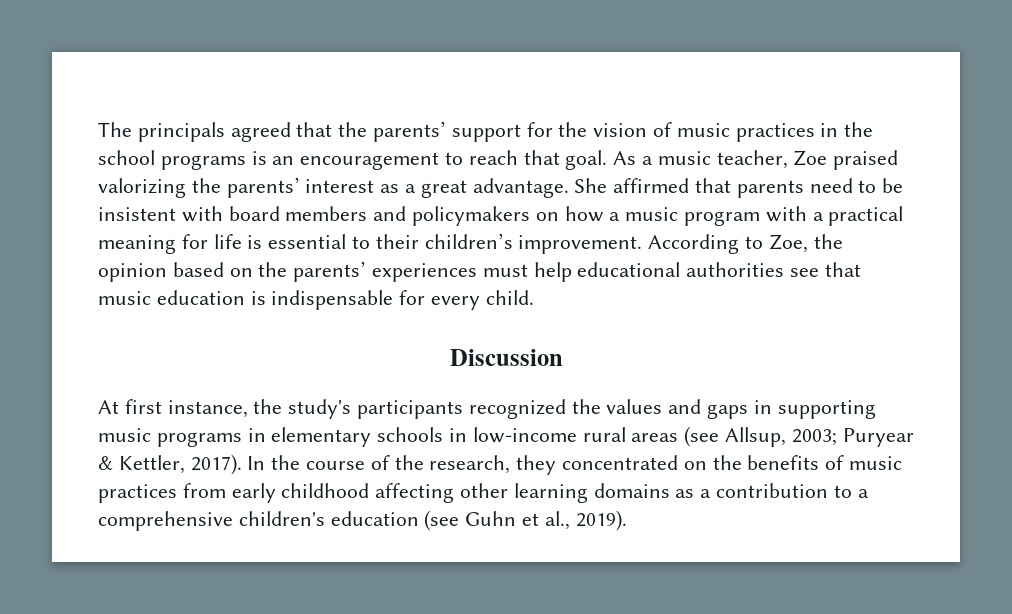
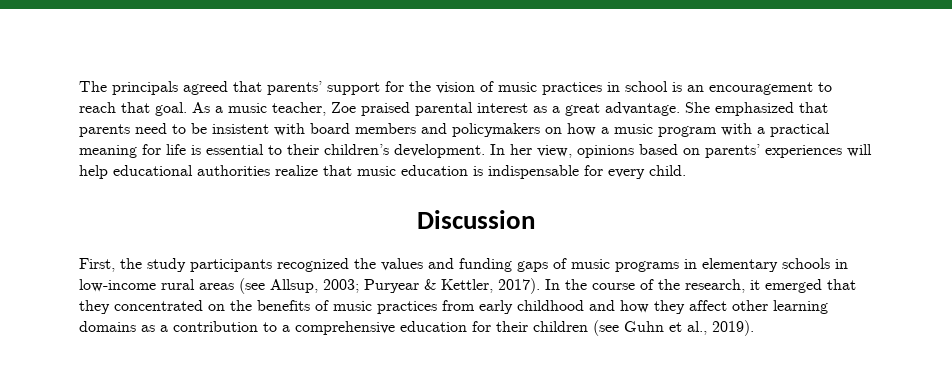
[338,122,368,137] the -> (262, 86) none
[844,122,874,137] [98,150,246,170] the school programs -> [625,81,668,92] school
[98,177,300,198] valorizing the parents’ -> [415,102,473,116] parental
[613,178,690,193] affirmed -> [715,102,794,116] emphasized
[518,234,843,254] [98,263,167,282] improvement. According to Zoe, the opinion -> [394,144,634,158] development. In her view, opinions
[258,262,288,277] the -> (700, 151) none
[482,264,528,277] must -> [847,144,872,157] will
[790,268,820,277] see -> [275,165,318,176] realize
[98,399,352,419] At first instance, the study's -> [79,258,186,272] First, the study
[707,400,876,419] gaps in supporting -> [459,258,567,272] funding gaps of
(511, 464) none -> [750,279,856,293] it emerged that
[375,483,455,503] affecting -> [589,300,727,314] and how they affect
[238,511,419,526] children's education -> [400,321,588,332] education for their children

